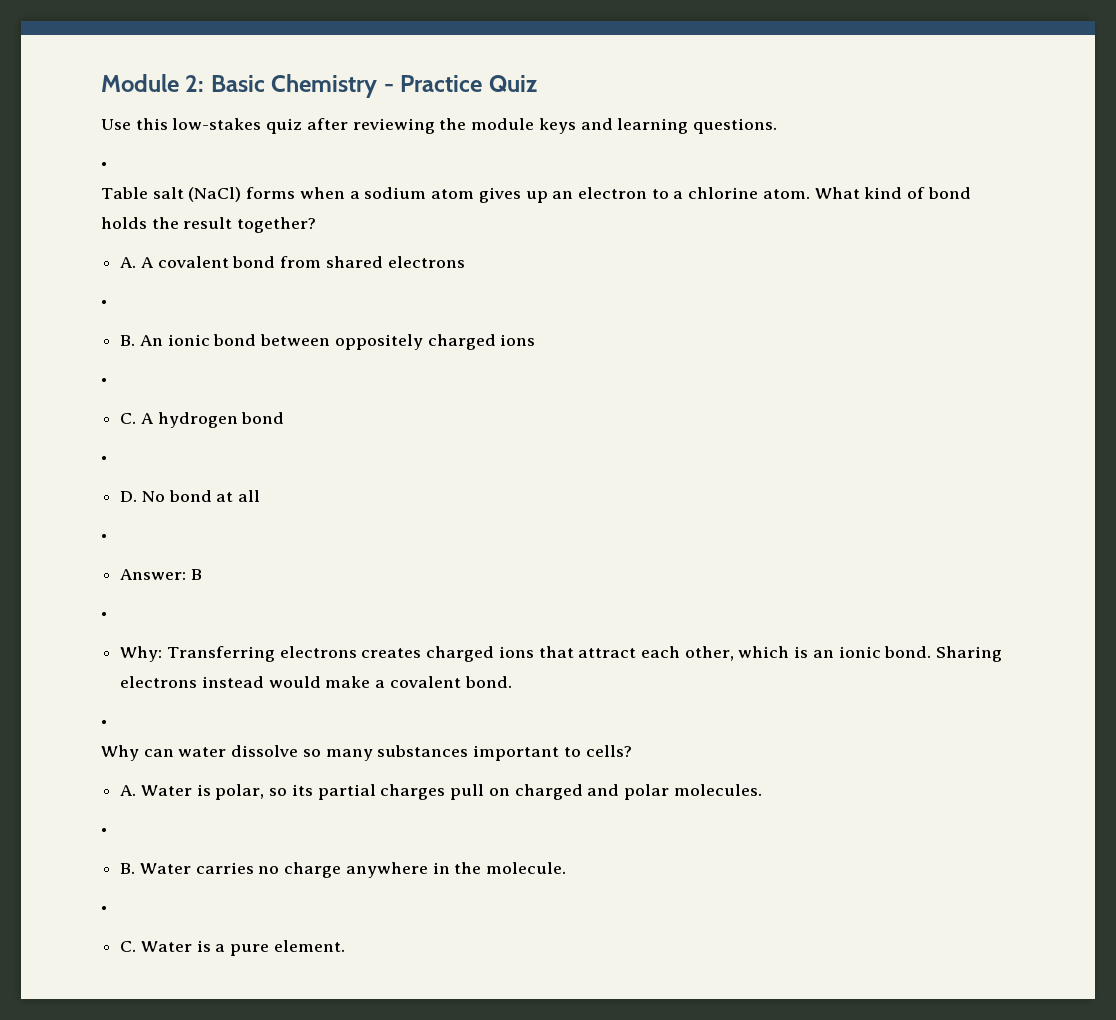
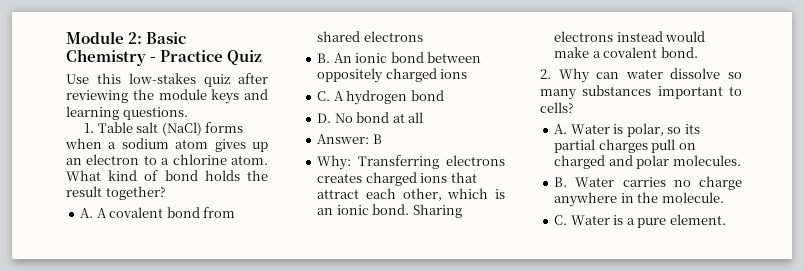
[101,162,107,169] • // -> [84,123,95,133] 1.
[101,300,107,307] // • -> (423, 36) none
[101,378,107,385] // • -> (468, 74) none
[101,456,107,463] // • -> (444, 95) none
[101,534,107,541] // • -> (424, 117) none
[101,612,107,619] // • -> (382, 139) none
[101,720,107,727] • // -> [540,69,551,79] 2.
[101,828,107,835] // • -> (741, 160) none
[101,906,107,913] // • -> (724, 197) none

